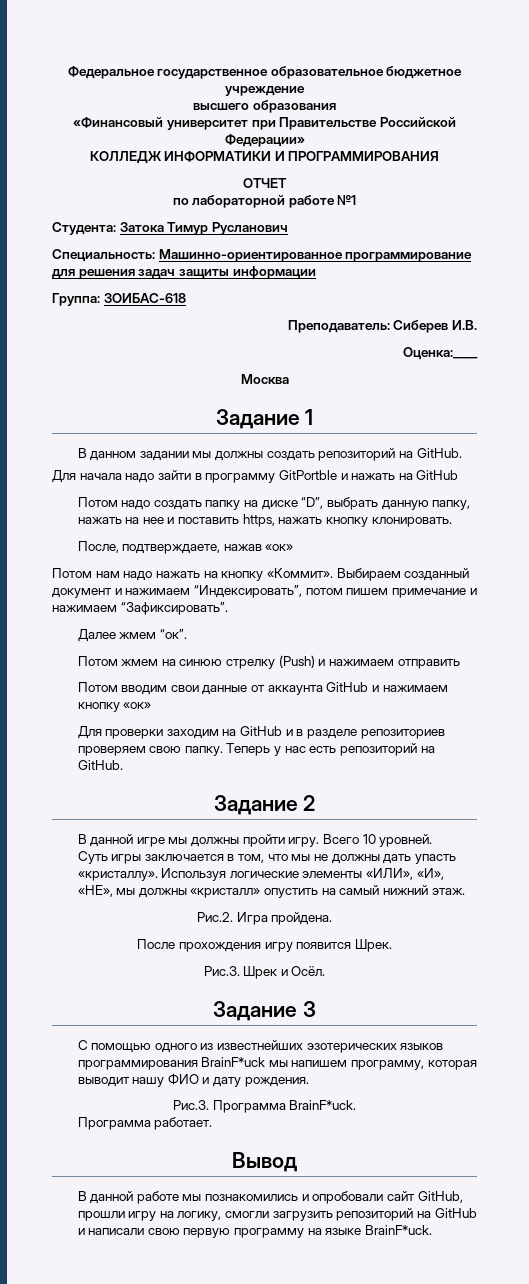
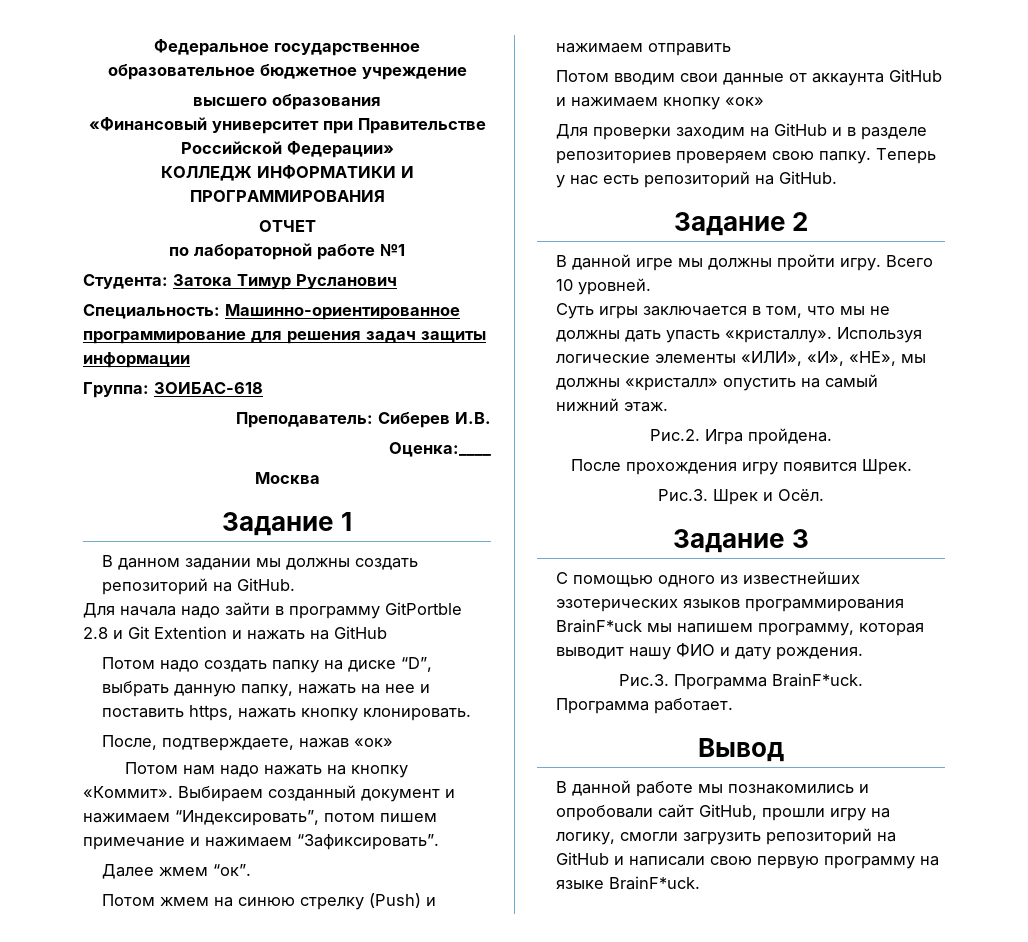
(337, 475) none -> [83,626,227,639] 2.8 и Git Extention

